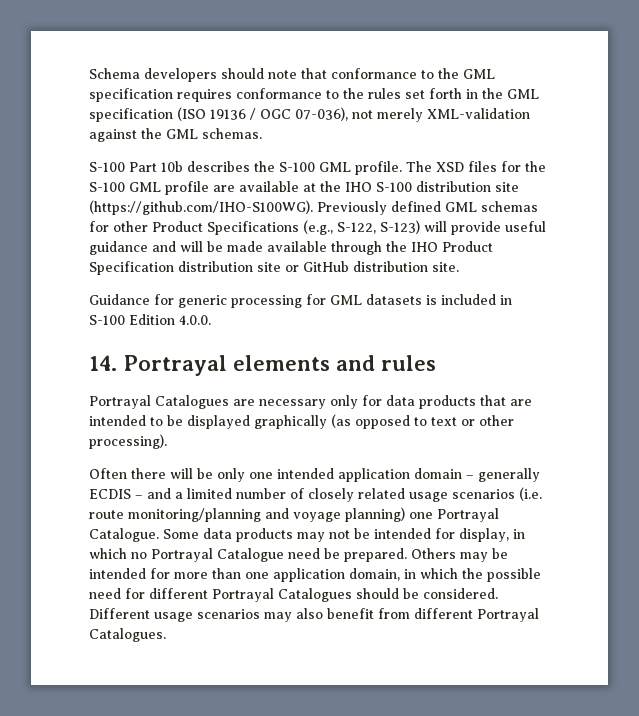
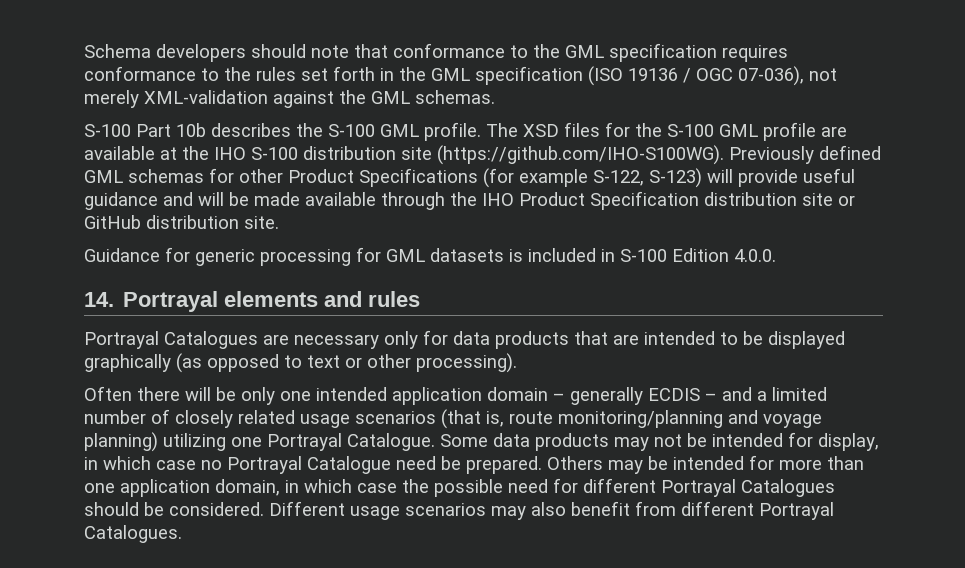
[303,220,333,235] (e.g., -> [483,168,588,188] (for example
[519,487,542,501] (i.e. -> [441,409,504,429] (that is,
(405, 514) none -> [163,433,226,451] utilizing
(127, 553) none -> [156,460,196,470] case
(458, 573) none -> [357,483,397,493] case

